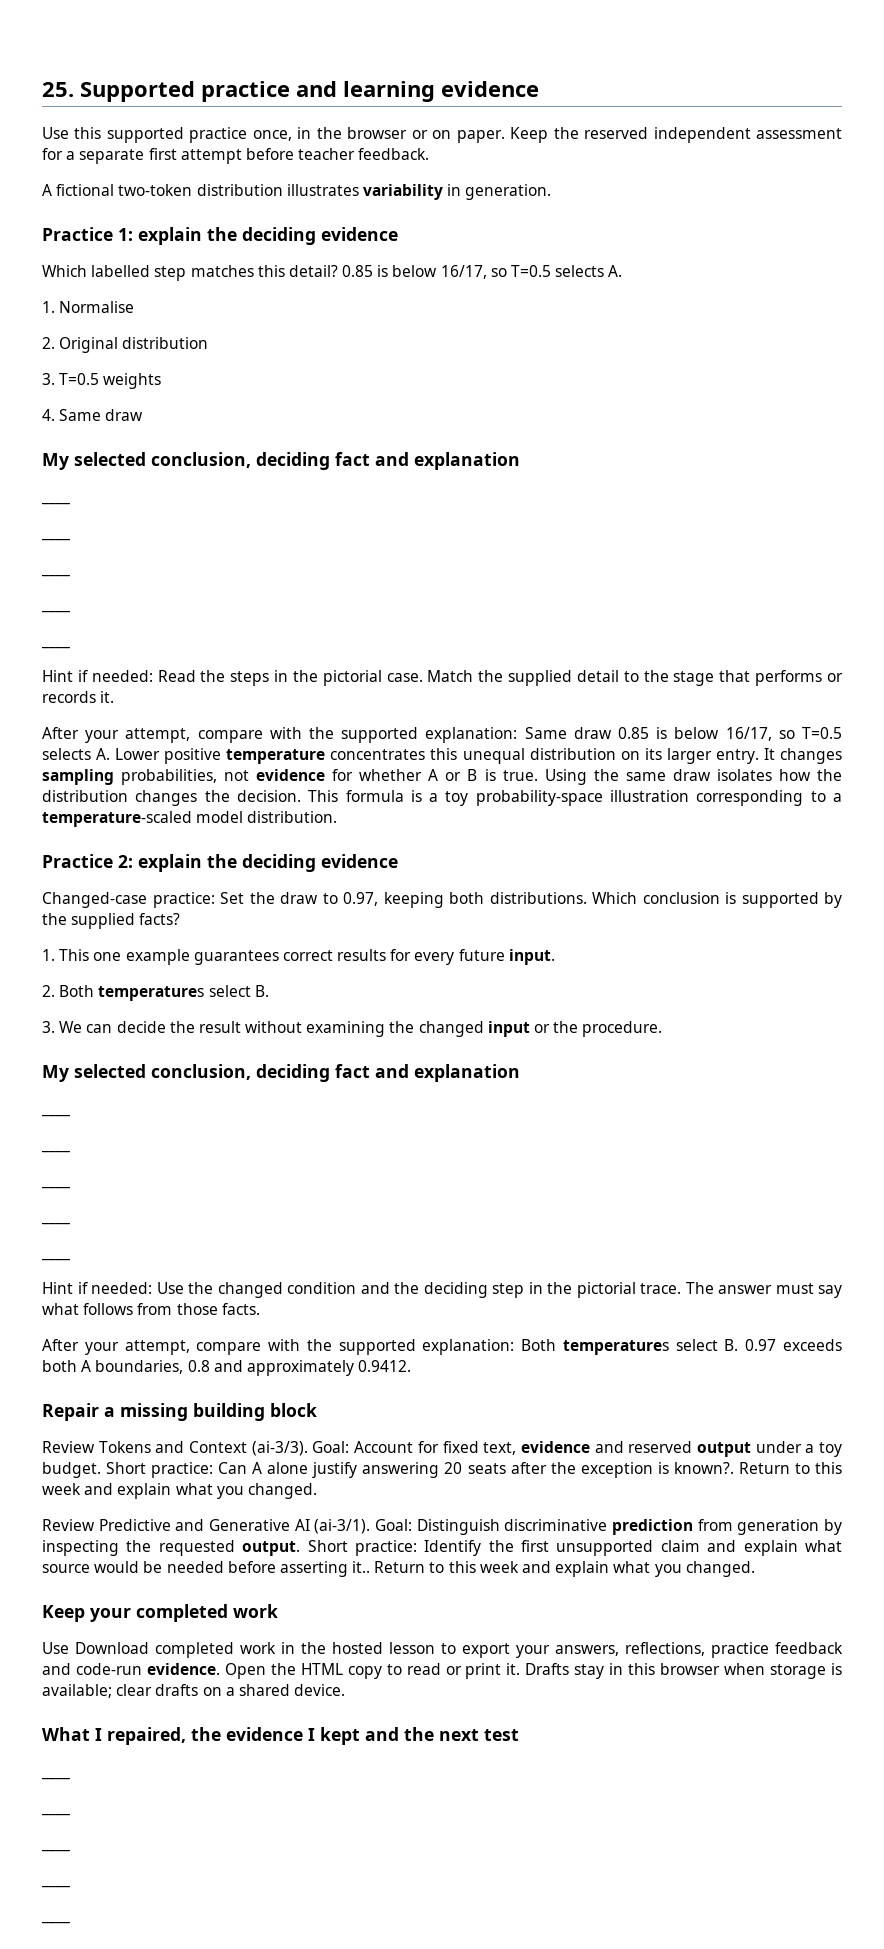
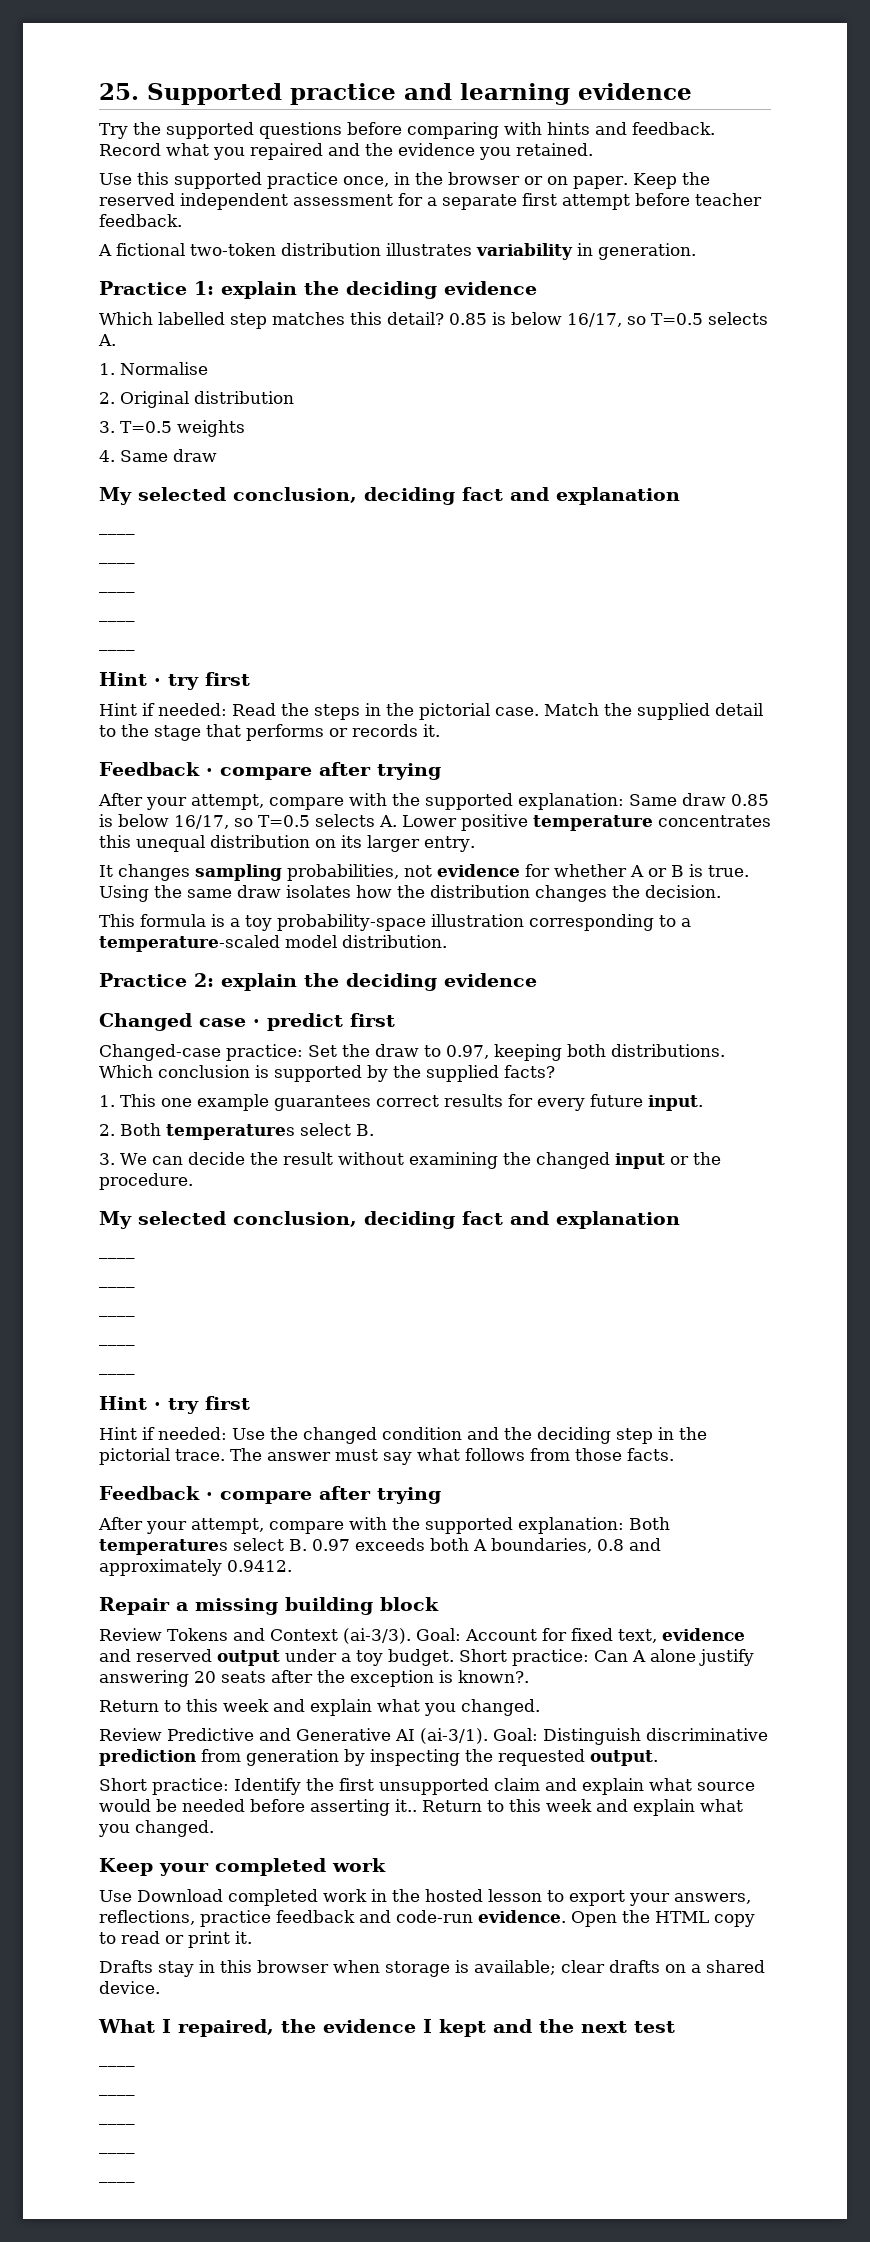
(539, 89) none -> [99,122,715,139] [99,143,593,160] // Try the supported questions before comparing with hints and feedback. Record what you repaired and the evidence you retained.
(70, 647) none -> [99,672,250,690] // Hint · try first
(115, 697) none -> [99,762,441,780] // Feedback · compare after trying
(759, 756) none -> (475, 844) //
(301, 796) none -> (721, 891) //
(398, 861) none -> [99,1013,395,1031] // Changed case · predict first
(70, 1259) none -> [99,1396,250,1414] // Hint · try first
(260, 1309) none -> [99,1486,441,1504] // Feedback · compare after trying
(734, 1468) none -> (529, 1676) //
(301, 1548) none -> (658, 1758) //
(521, 1669) none -> (252, 1937) //

